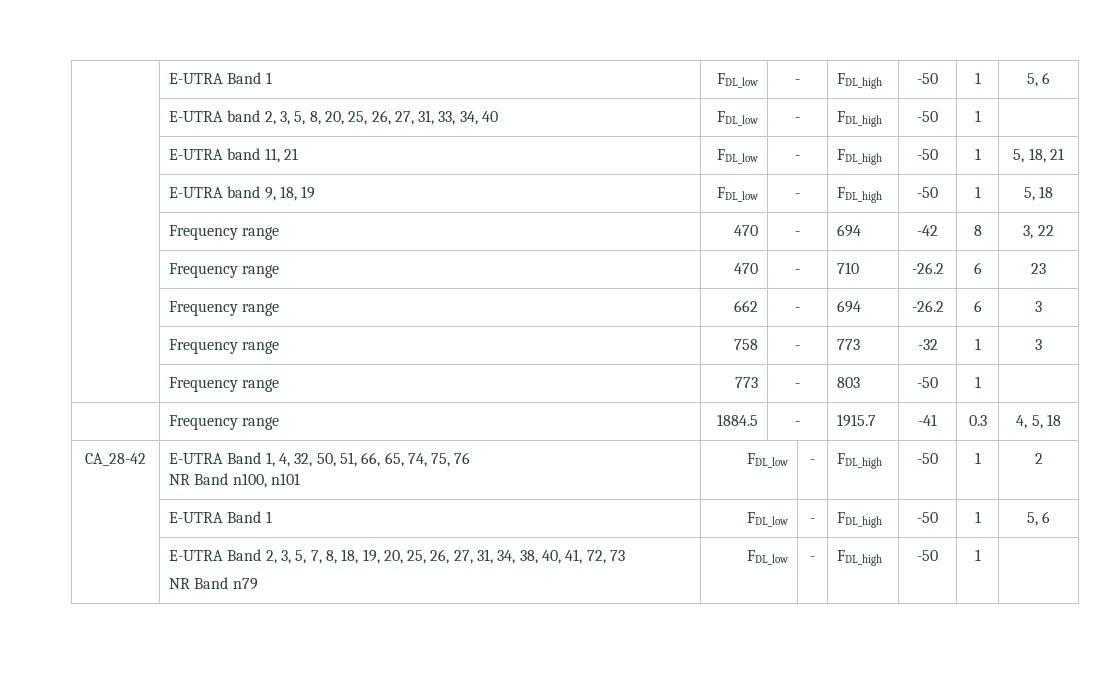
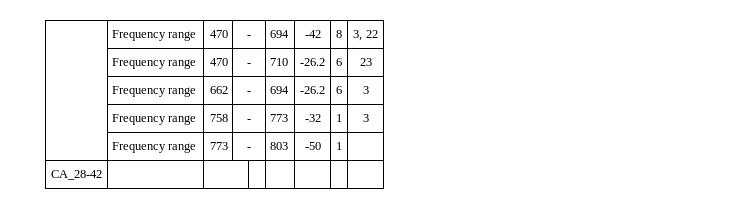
[168,72,272,84] [717,73,759,88] [795,79,800,84] [836,73,882,89] [917,73,938,84] [974,72,981,84] [1026,72,1051,87] [168,110,499,125] [717,111,759,126] [795,117,800,122] [836,111,882,127] [917,111,938,122] [974,110,981,122] [168,148,298,163] [717,149,759,164] [795,155,800,160] [836,149,882,165] [917,149,938,160] [974,148,981,160] [1013,148,1064,163] [168,186,316,201] [717,187,759,202] [795,193,800,198] [836,187,882,203] [917,187,938,198] [974,186,981,198] [1023,186,1054,201] | E-UTRA Band 1 | FDL_low | - | FDL_high | -50 | 1 | 5, 6 // | E-UTRA band 2, 3, 5, 8, 20, 25, 26, 27, 31, 33, 34, 40 | FDL_low | - | FDL_high | -50 | 1 | // | E-UTRA band 11, 21 | FDL_low | - | FDL_high | -50 | 1 | 5, 18, 21 // | E-UTRA band 9, 18, 19 | FDL_low | - | FDL_high | -50 | 1 | 5, 18 // -> (112, 35) none
[168,415,280,430] [717,414,759,426] [795,421,800,426] [836,414,876,427] [918,414,937,426] [968,415,987,426] [1016,414,1061,429] [85,453,146,466] [168,452,471,467] [168,473,300,488] [747,453,789,468] [810,459,815,464] [836,453,882,469] [917,453,938,464] [974,452,981,464] [1034,453,1043,464] [168,511,272,523] [747,512,789,527] [810,518,815,523] [836,512,882,528] [917,512,938,523] [974,511,981,523] [1026,511,1051,526] [168,549,626,564] [168,577,258,590] [747,550,789,565] [810,556,815,561] [836,550,882,566] [917,550,938,561] [974,549,981,561] | Frequency range | 1884.5 | - | 1915.7 | -41 | 0.3 | 4, 5, 18 // CA_28-42 | E-UTRA Band 1, 4, 32, 50, 51, 66, 65, 74, 75, 76 // NR Band n100, n101 | FDL_low | - | FDL_high | -50 | 1 | 2 // | E-UTRA Band 1 | FDL_low | - | FDL_high | -50 | 1 | 5, 6 // | E-UTRA Band 2, 3, 5, 7, 8, 18, 19, 20, 25, 26, 27, 31, 34, 38, 40, 41, 72, 73 // NR Band n79 | FDL_low | - | FDL_high | -50 | 1 -> [51,170,102,180] CA_28-42 | | | | | |

